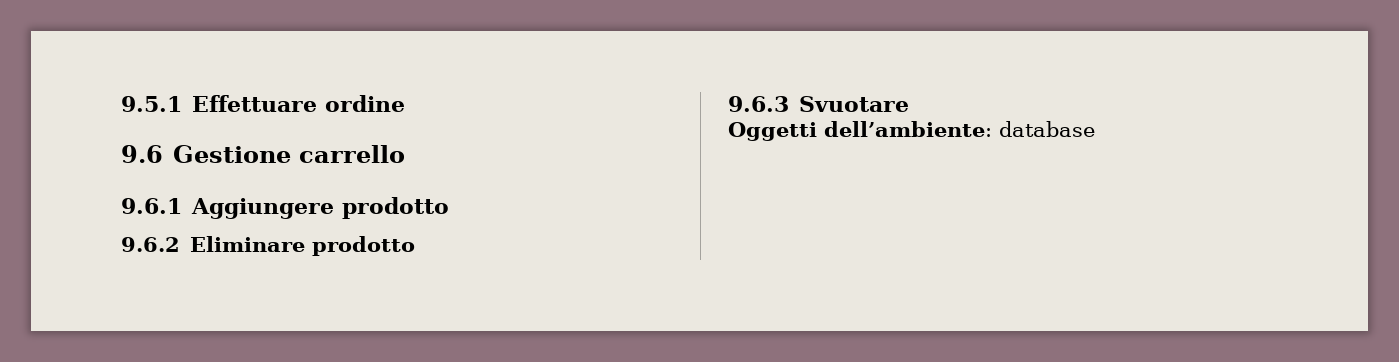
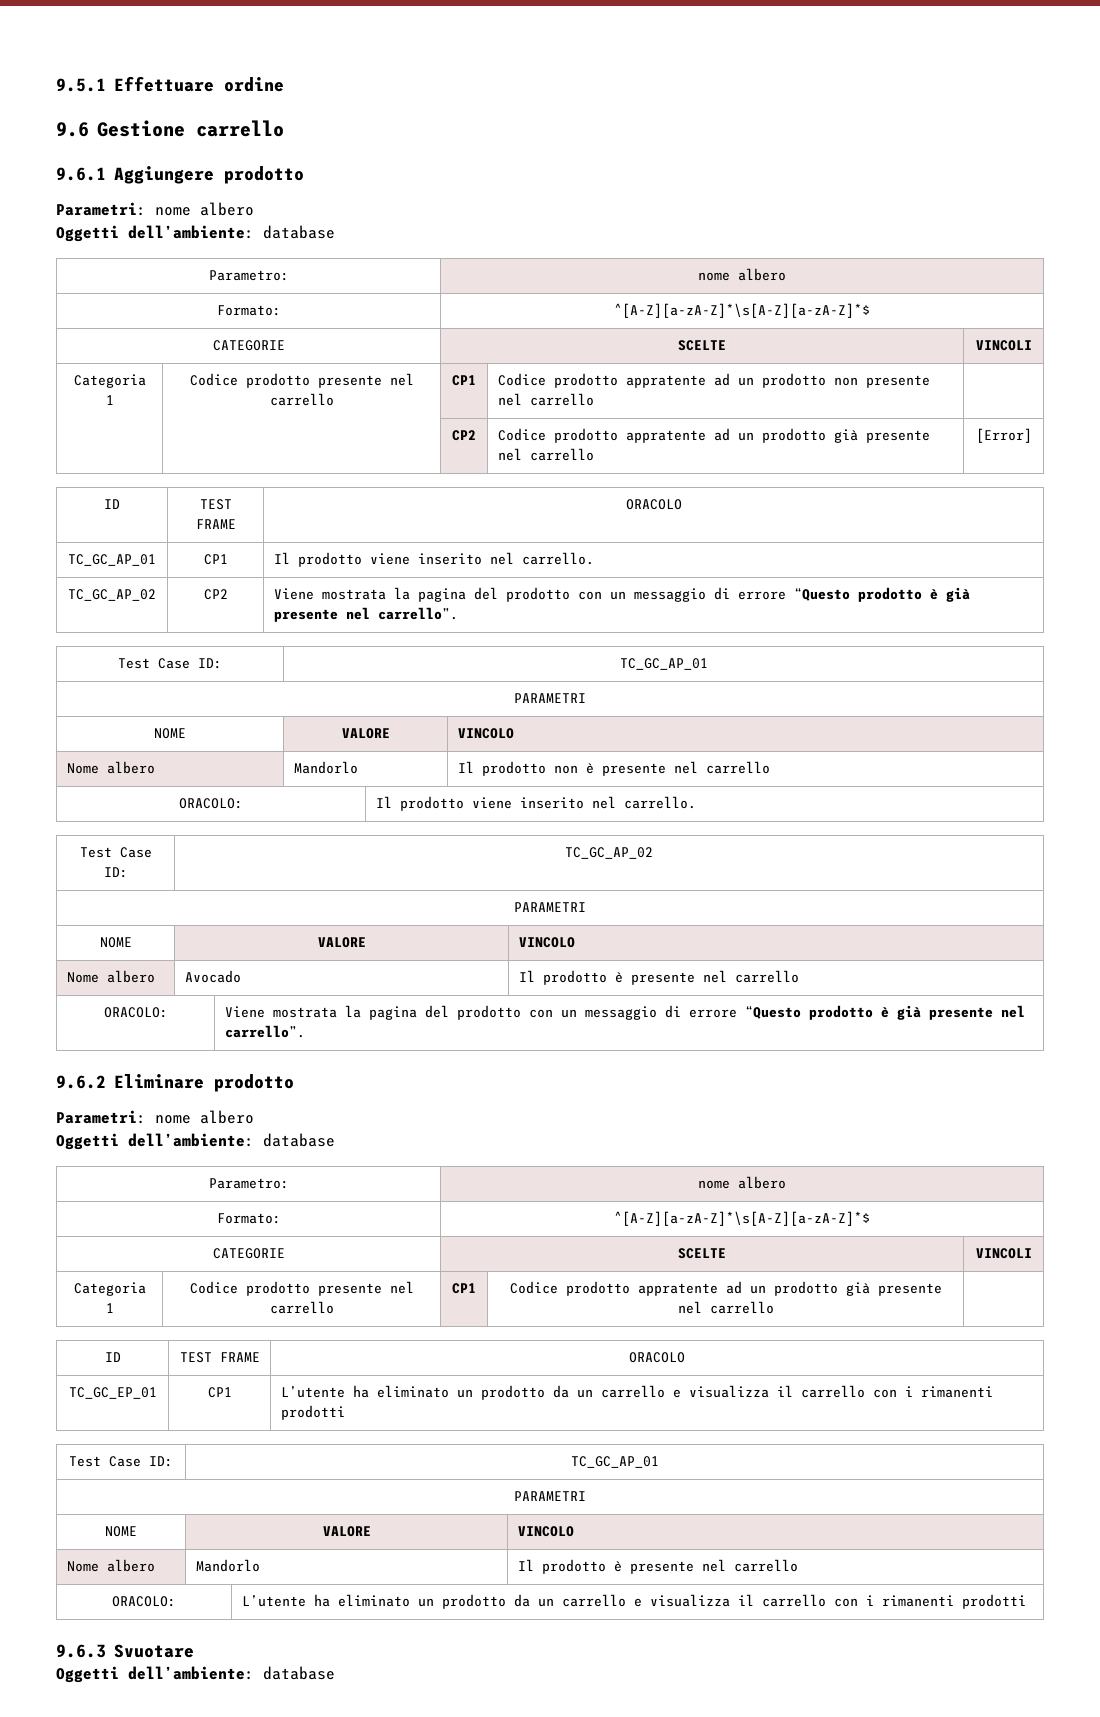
[121,236,416,256] 9.6.2 Eliminare prodotto -> [56,202,254,216] [56,225,335,242] [208,270,289,281] [698,268,786,281] [216,305,281,316] [614,303,870,318] [212,340,285,351] [678,340,726,351] [975,340,1032,351] [73,374,146,388] [105,395,114,405] [189,373,414,388] [269,393,334,406] [452,375,476,386] [498,373,931,388] [498,393,595,406] [452,430,476,441] [498,428,931,443] [498,448,595,461] [975,428,1032,443] [104,499,120,509] [199,499,232,510] [195,519,236,529] [625,499,682,510] [68,554,156,566] [203,554,228,565] [274,552,595,567] [68,589,156,601] [203,589,228,600] [274,587,971,602] [274,607,459,622] [118,658,222,669] [619,658,708,670] [514,693,586,703] [154,728,186,739] [341,728,390,739] [458,728,515,739] [67,761,156,774] [294,761,359,774] [458,761,771,776] [179,798,243,809] [376,796,697,811] [79,847,152,858] [103,867,128,878] [565,847,653,859] [514,902,586,912] [99,937,132,948] [317,937,366,948] [519,937,576,948] [67,970,156,983] [185,970,242,983] [519,970,800,985] [103,1007,168,1018] [225,1005,1026,1020] [225,1025,306,1038] [56,1074,294,1092] [56,1110,254,1124] [56,1133,335,1150] [208,1178,289,1189] [698,1176,786,1189] [216,1213,281,1224] [614,1211,870,1226] [212,1248,285,1259] [678,1248,726,1259] [975,1248,1032,1259] [73,1282,146,1296] [105,1303,114,1313] [189,1281,414,1296] [269,1301,334,1314] [452,1283,476,1294] [509,1281,942,1296] [677,1301,774,1314] [104,1352,121,1362] [179,1352,260,1363] [629,1352,685,1363] [68,1387,157,1399] [207,1387,232,1398] [281,1385,994,1400] [281,1405,346,1420] [69,1456,173,1467] [570,1456,659,1468] [514,1491,586,1501] [105,1526,137,1537] [322,1526,371,1537] [518,1526,575,1537] [67,1559,156,1572] [196,1559,261,1572] [518,1559,799,1574] [112,1596,176,1607] [242,1594,1027,1609] Parametri: nome albero // Oggetti dell’ambiente: database // Parametro: | nome albero // Formato: | ^[A-Z][a-zA-Z]*\s[A-Z][a-zA-Z]*$ // CATEGORIE | SCELTE | VINCOLI // Categoria 1 | Codice prodotto presente nel carrello | CP1 | Codice prodotto appratente ad un prodotto non presente nel carrello | // | | CP2 | Codice prodotto appratente ad un prodotto già presente nel carrello | [Error] // ID | TEST FRAME | ORACOLO // TC_GC_AP_01 | CP1 | Il prodotto viene inserito nel carrello. // TC_GC_AP_02 | CP2 | Viene mostrata la pagina del prodotto con un messaggio di errore “Questo prodotto è già presente nel carrello”. // Test Case ID: | TC_GC_AP_01 // PARAMETRI // NOME | VALORE | VINCOLO // Nome albero | Mandorlo | Il prodotto non è presente nel carrello // ORACOLO: | Il prodotto viene inserito nel carrello. // Test Case ID: | TC_GC_AP_02 // PARAMETRI // NOME | VALORE | VINCOLO // Nome albero | Avocado | Il prodotto è presente nel carrello // ORACOLO: | Viene mostrata la pagina del prodotto con un messaggio di errore “Questo prodotto è già presente nel carrello”. // 9.6.2 Eliminare prodotto // Parametri: nome albero // Oggetti dell’ambiente: database // Parametro: | nome albero // Formato: | ^[A-Z][a-zA-Z]*\s[A-Z][a-zA-Z]*$ // CATEGORIE | SCELTE | VINCOLI // Categoria 1 | Codice prodotto presente nel carrello | CP1 | Codice prodotto appratente ad un prodotto già presente nel carrello | // ID | TEST FRAME | ORACOLO // TC_GC_EP_01 | CP1 | L’utente ha eliminato un prodotto da un carrello e visualizza il carrello con i rimanenti prodotti // Test Case ID: | TC_GC_AP_01 // PARAMETRI // NOME | VALORE | VINCOLO // Nome albero | Mandorlo | Il prodotto è presente nel carrello // ORACOLO: | L’utente ha eliminato un prodotto da un carrello e visualizza il carrello con i rimanenti prodotti

